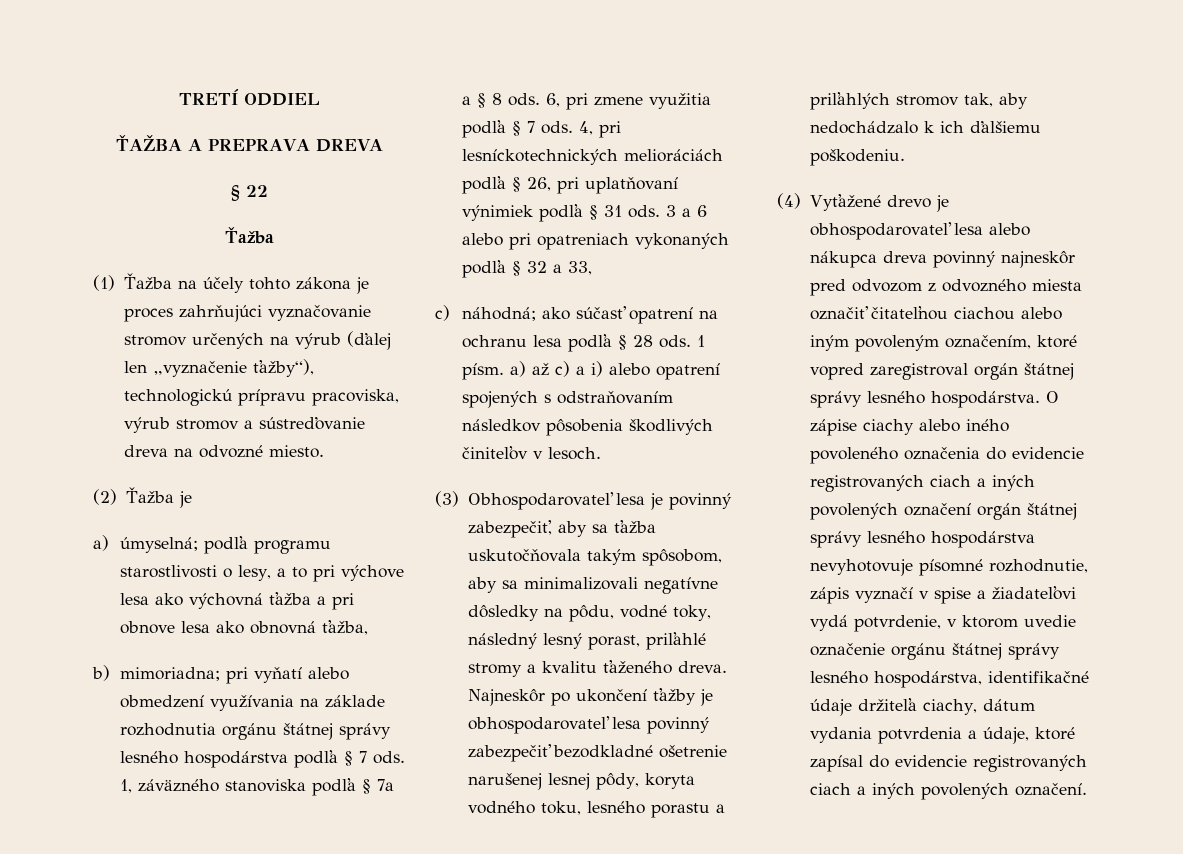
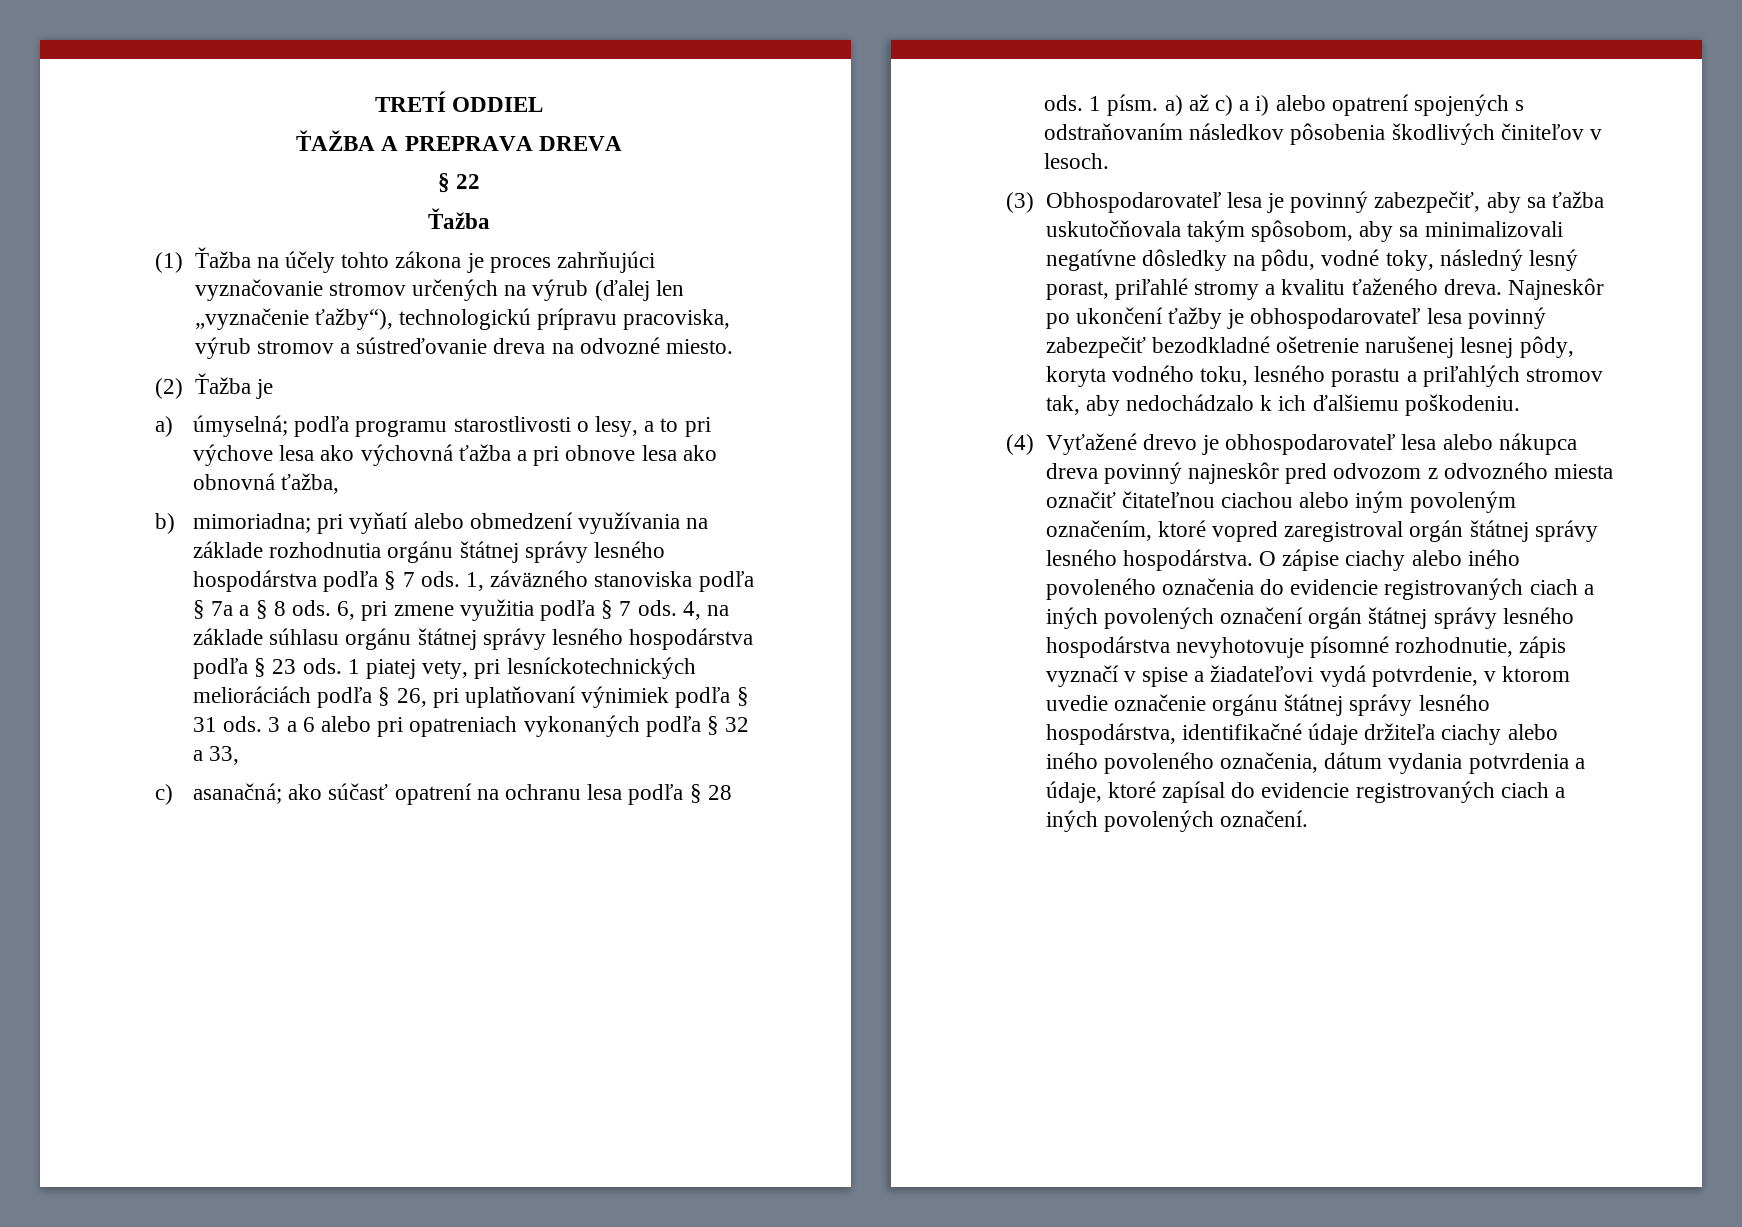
(593, 128) none -> [707,605,730,616] [192,628,754,650] [192,658,469,679] na základe súhlasu orgánu štátnej správy lesného hospodárstva podľa § 23 ods. 1 piatej vety,
[461,307,536,321] náhodná; -> [192,783,282,804] asanačná;
[922,699,977,715] ciachy, -> [1441,724,1558,745] [1045,752,1318,774] ciachy alebo iného povoleného označenia,

